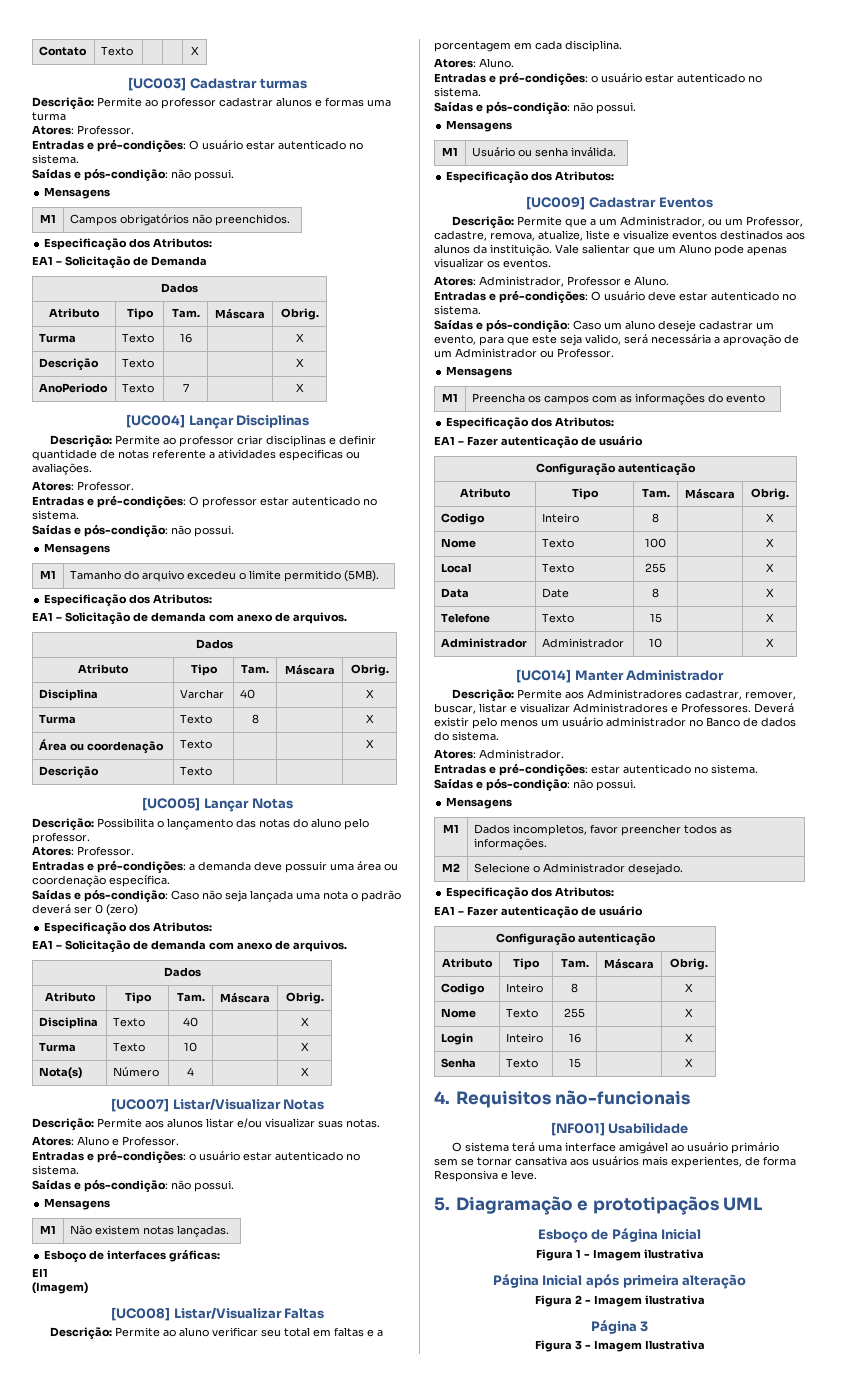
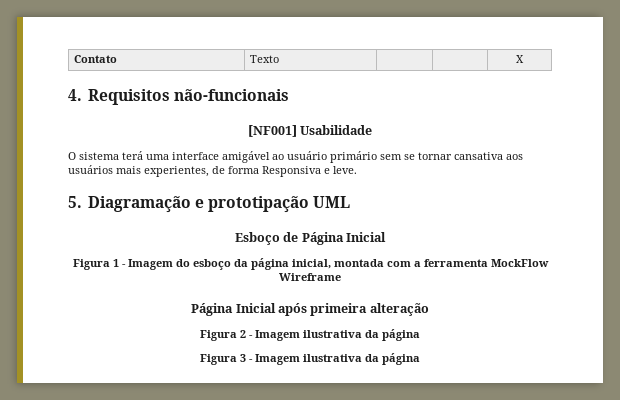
[128,77,307,91] [32,97,391,109] [32,112,66,121] [32,125,134,135] [32,139,363,152] [32,154,79,164] [32,168,234,181] [44,187,111,199] [40,214,56,223] [70,214,291,226] [44,238,213,250] [32,256,207,268] [161,283,198,293] [49,308,100,318] [126,308,154,320] [171,308,200,318] [215,308,265,319] [280,308,319,320] [39,333,77,343] [122,333,155,343] [179,333,192,343] [295,333,304,342] [39,358,100,370] [122,358,155,368] [295,358,304,367] [39,383,109,393] [122,383,155,393] [182,383,189,392] [295,383,304,392] [125,414,310,429] [50,435,377,447] [32,449,360,461] [32,463,92,475] [32,481,134,491] [32,495,377,508] [32,510,79,520] [32,524,234,537] [44,543,111,555] [40,570,56,579] [70,570,380,582] [44,594,213,606] [32,612,347,624] [196,639,233,649] [78,664,129,674] [190,664,218,676] [241,664,269,674] [284,664,335,675] [350,664,389,676] [39,689,99,701] [180,689,225,699] [240,689,256,699] [365,689,374,698] [39,714,77,724] [180,714,213,724] [251,714,259,724] [365,714,374,723] [39,739,165,753] [180,739,213,749] [365,739,374,748] [39,766,100,778] [180,766,213,776] [142,797,293,812] [32,818,369,830] [32,832,90,844] [32,846,134,856] [32,860,398,873] [32,875,170,887] [32,889,401,902] [32,904,138,916] [44,922,213,934] [32,940,347,952] [163,967,201,977] [44,992,96,1002] [124,992,152,1004] [176,992,205,1002] [220,992,270,1003] [285,992,324,1004] [39,1017,99,1029] [113,1017,146,1027] [183,1017,198,1027] [300,1017,309,1026] [39,1042,77,1052] [113,1042,146,1052] [184,1042,197,1052] [300,1042,309,1051] [39,1067,83,1079] [113,1067,160,1077] [187,1067,194,1076] [300,1067,309,1076] [110,1098,325,1112] [32,1118,380,1130] [32,1136,179,1146] [32,1150,360,1163] [32,1165,79,1175] [32,1179,234,1192] [44,1198,111,1210] [40,1225,56,1234] [70,1225,230,1237] [44,1249,221,1262] [32,1268,48,1277] [32,1282,88,1294] [110,1307,325,1321] [50,1327,384,1339] [434,40,622,52] [434,58,514,68] [434,72,762,85] [434,87,481,97] [434,101,636,114] [446,120,513,132] [442,147,458,156] [472,147,617,157] [446,171,615,183] [526,196,713,210] [452,216,804,228] [434,230,805,241] [434,244,787,256] [434,258,551,268] [434,276,669,287] [434,290,796,303] [434,305,481,315] [434,319,774,332] [434,334,799,346] [434,348,614,358] [446,366,513,378] [442,393,458,402] [472,393,766,405] [446,417,615,429] [434,435,643,448] [536,463,696,475] [460,488,511,498] [571,488,599,500] [641,488,670,498] [685,488,735,499] [750,488,789,500] [441,513,486,525] [542,513,580,523] [652,513,659,523] [765,513,774,522] [441,538,477,548] [542,538,575,548] [645,538,666,548] [765,538,774,547] [441,563,472,573] [542,563,575,573] [645,563,666,573] [765,563,774,572] [441,588,470,598] [542,588,570,598] [652,588,659,598] [765,588,774,597] [441,613,491,623] [542,613,575,623] [649,613,662,623] [765,613,774,622] [441,638,528,648] [542,638,625,648] [649,638,662,648] [765,638,774,647] [515,669,725,683] [452,689,797,701] [434,703,794,714] [434,717,796,729] [434,731,499,741] [434,749,564,759] [434,763,758,776] [434,778,636,791] [446,797,513,809] [443,824,459,833] [474,824,733,836] [474,838,548,850] [442,863,460,872] [474,863,684,875] [446,887,615,899] [434,905,643,918] [495,933,656,945] [442,958,493,968] [513,958,540,970] [560,958,589,968] [604,958,654,969] [669,958,708,970] [441,983,486,995] [506,983,544,993] [571,983,578,993] [684,983,693,992] [441,1008,477,1018] [506,1008,539,1018] [564,1008,585,1018] [684,1008,693,1017] [441,1033,474,1045] [506,1033,544,1043] [568,1033,581,1043] [684,1033,693,1042] [441,1058,477,1068] [506,1058,539,1068] [568,1058,581,1068] [684,1058,693,1067] // [UC003] Cadastrar turmas // Descrição: Permite ao professor cadastrar alunos e formas uma turma // Atores: Professor. // Entradas e pré-condições: O usuário estar autenticado no sistema. // Saídas e pós-condição: não possui. // Mensagens // M1 | Campos obrigatórios não preenchidos. // Especificação dos Atributos: // EA1 – Solicitação de Demanda // Dados // Atributo | Tipo | Tam. | Máscara | Obrig. // Turma | Texto | 16 | | X // Descrição | Texto | | | X // AnoPeriodo | Texto | 7 | | X // [UC004] Lançar Disciplinas // Descrição: Permite ao professor criar disciplinas e definir quantidade de notas referente a atividades especificas ou avaliações. // Atores: Professor. // Entradas e pré-condições: O professor estar autenticado no sistema. // Saídas e pós-condição: não possui. // Mensagens // M1 | Tamanho do arquivo excedeu o limite permitido (5MB). // Especificação dos Atributos: // EA1 – Solicitação de demanda com anexo de arquivos. // Dados // Atributo | Tipo | Tam. | Máscara | Obrig. // Disciplina | Varchar | 40 | | X // Turma | Texto | 8 | | X // Área ou coordenação | Texto | | | X // Descrição | Texto | | | // [UC005] Lançar Notas // Descrição: Possibilita o lançamento das notas do aluno pelo professor. // Atores: Professor. // Entradas e pré-condições: a demanda deve possuir uma área ou coordenação específica. // Saídas e pós-condição: Caso não seja lançada uma nota o padrão deverá ser 0 (zero) // Especificação dos Atributos: // EA1 – Solicitação de demanda com anexo de arquivos. // Dados // Atributo | Tipo | Tam. | Máscara | Obrig. // Disciplina | Texto | 40 | | X // Turma | Texto | 10 | | X // Nota(s) | Número | 4 | | X // [UC007] Listar/Visualizar Notas // Descrição: Permite aos alunos listar e/ou visualizar suas notas. // Atores: Aluno e Professor. // Entradas e pré-condições: o usuário estar autenticado no sistema. // Saídas e pós-condição: não possui. // Mensagens // M1 | Não existem notas lançadas. // Esboço de interfaces gráficas: // EI1 // (Imagem) // [UC008] Listar/Visualizar Faltas // Descrição: Permite ao aluno verificar seu total em faltas e a porcentagem em cada disciplina. // Atores: Aluno. // Entradas e pré-condições: o usuário estar autenticado no sistema. // Saídas e pós-condição: não possui. // Mensagens // M1 | Usuário ou senha inválida. // Especificação dos Atributos: // [UC009] Cadastrar Eventos // Descrição: Permite que a um Administrador, ou um Professor, cadastre, remova, atualize, liste e visualize eventos destinados aos alunos da instituição. Vale salientar que um Aluno pode apenas visualizar os eventos. // Atores: Administrador, Professor e Aluno. // Entradas e pré-condições: O usuário deve estar autenticado no sistema. // Saídas e pós-condição: Caso um aluno deseje cadastrar um evento, para que este seja valido, será necessária a aprovação de um Administrador ou Professor. // Mensagens // M1 | Preencha os campos com as informações do evento // Especificação dos Atributos: // EA1 – Fazer autenticação de usuário // Configuração autenticação // Atributo | Tipo | Tam. | Máscara | Obrig. // Codigo | Inteiro | 8 | | X // Nome | Texto | 100 | | X // Local | Texto | 255 | | X // Data | Date | 8 | | X // Telefone | Texto | 15 | | X // Administrador | Administrador | 10 | | X // [UC014] Manter Administrador // Descrição: Permite aos Administradores cadastrar, remover, buscar, listar e visualizar Administradores e Professores. Deverá existir pelo menos um usuário administrador no Banco de dados do sistema. // Atores: Administrador. // Entradas e pré-condições: estar autenticado no sistema. // Saídas e pós-condição: não possui. // Mensagens // M1 | Dados incompletos, favor preencher todos as informações. // M2 | Selecione o Administrador desejado. // Especificação dos Atributos: // EA1 – Fazer autenticação de usuário // Configuração autenticação // Atributo | Tipo | Tam. | Máscara | Obrig. // Codigo | Inteiro | 8 | | X // Nome | Texto | 255 | | X // Login | Inteiro | 16 | | X // Senha | Texto | 15 | | X -> (524, 59) none
[592,1196,719,1215] prototipaçãos -> [207,196,309,213] prototipação
[643,1249,704,1259] ilustrativa -> [175,258,549,270] [279,273,341,281] do esboço da página inicial, montada com a ferramenta MockFlow Wireframe
[590,1320,649,1334] // Página 3 -> [365,329,420,341] da página
[644,1340,705,1350] Ilustrativa -> [303,353,420,365] ilustrativa da página

